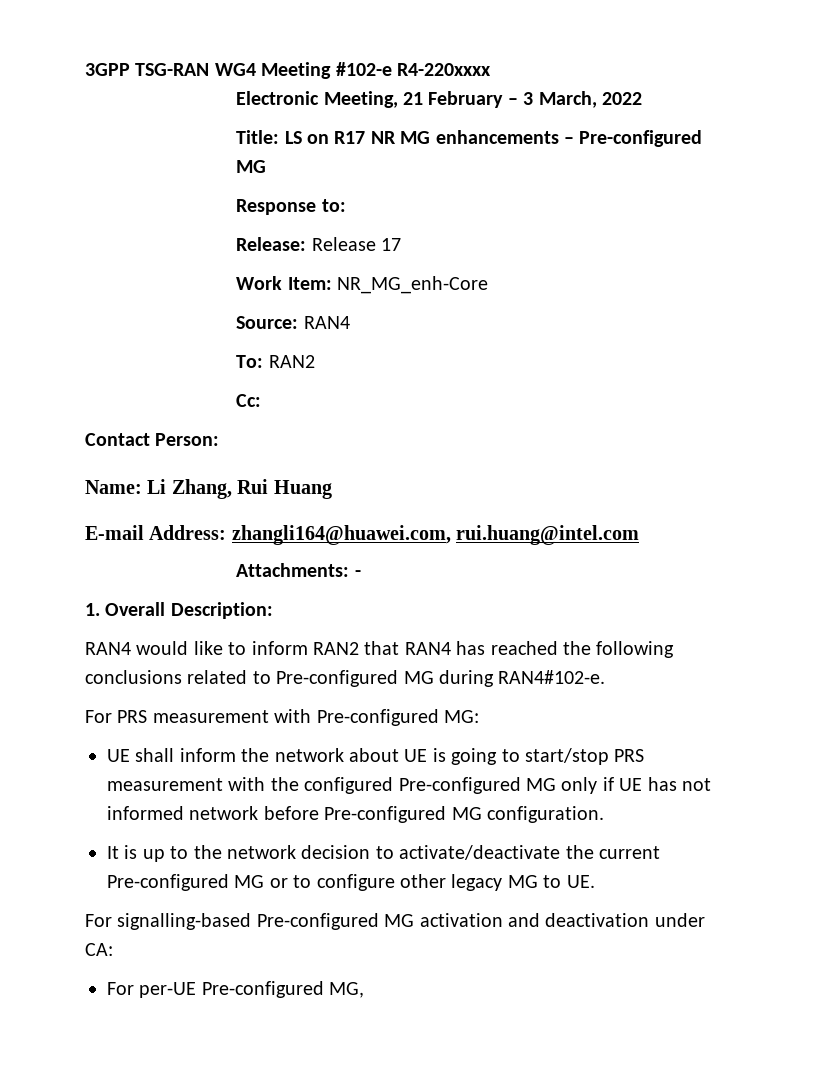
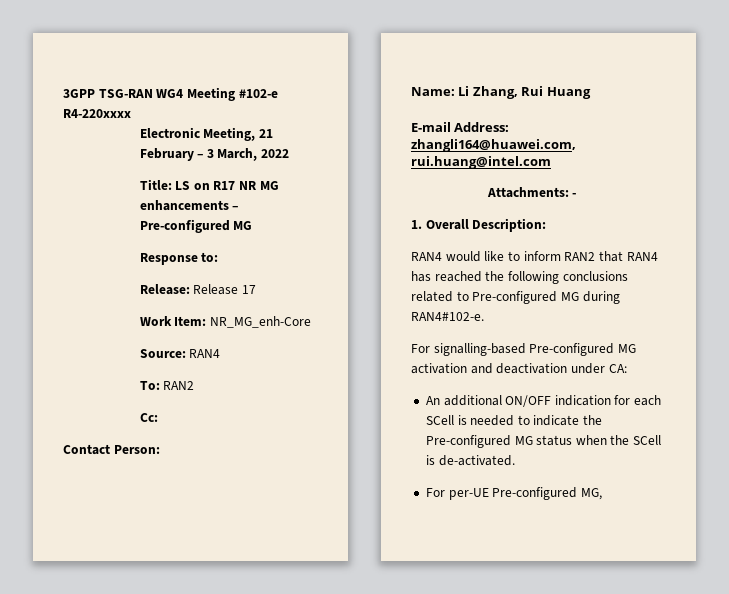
[85,709,479,726] [107,748,645,765] [107,777,711,794] [107,806,604,823] [107,845,660,862] [107,874,595,891] // For PRS measurement with Pre-configured MG: // UE shall inform the network about UE is going to start/stop PRS measurement with the configured Pre-configured MG only if UE has not informed network before Pre-configured MG configuration. // It is up to the network decision to activate/deactivate the current Pre-configured MG or to configure other legacy MG to UE. -> (484, 316) none
(113, 949) none -> [425,395,662,407] [425,415,603,426] [425,435,662,448] [425,455,515,466] // An additional ON/OFF indication for each SCell is needed to indicate the Pre-configured MG status when the SCell is de-activated.

